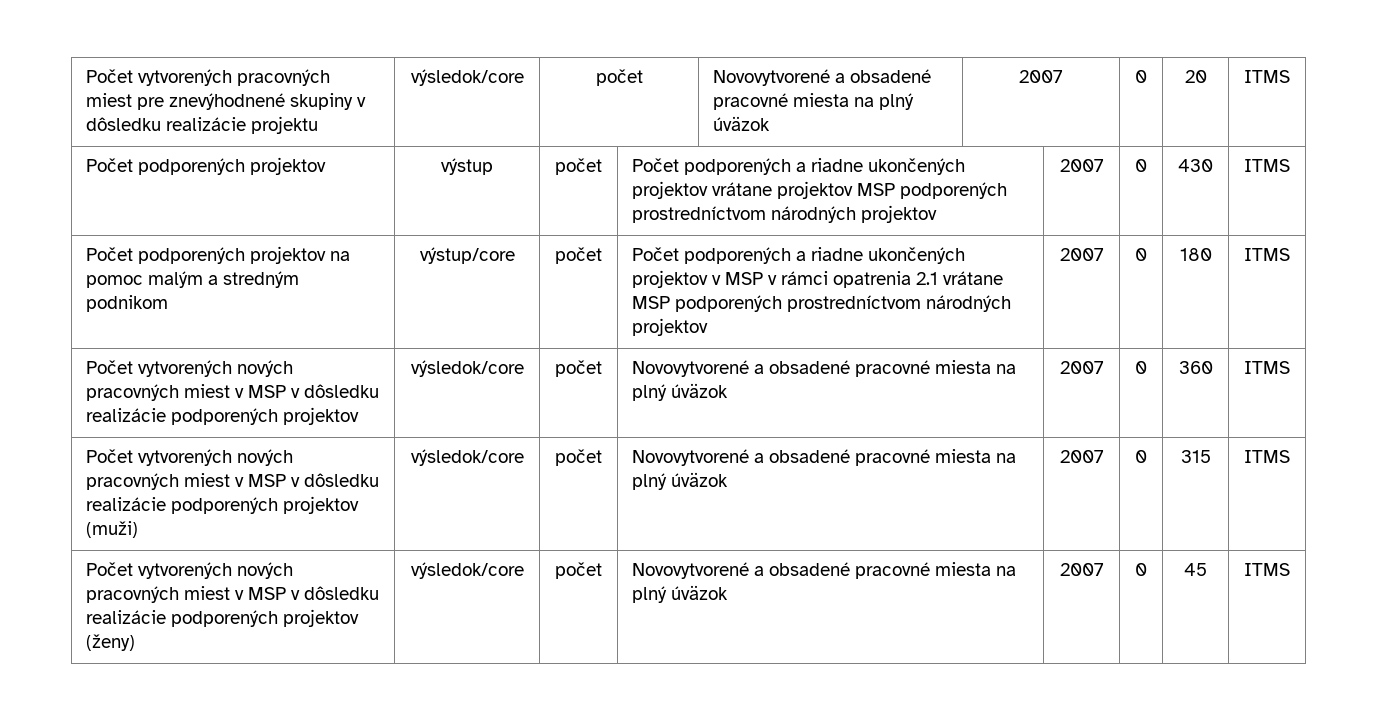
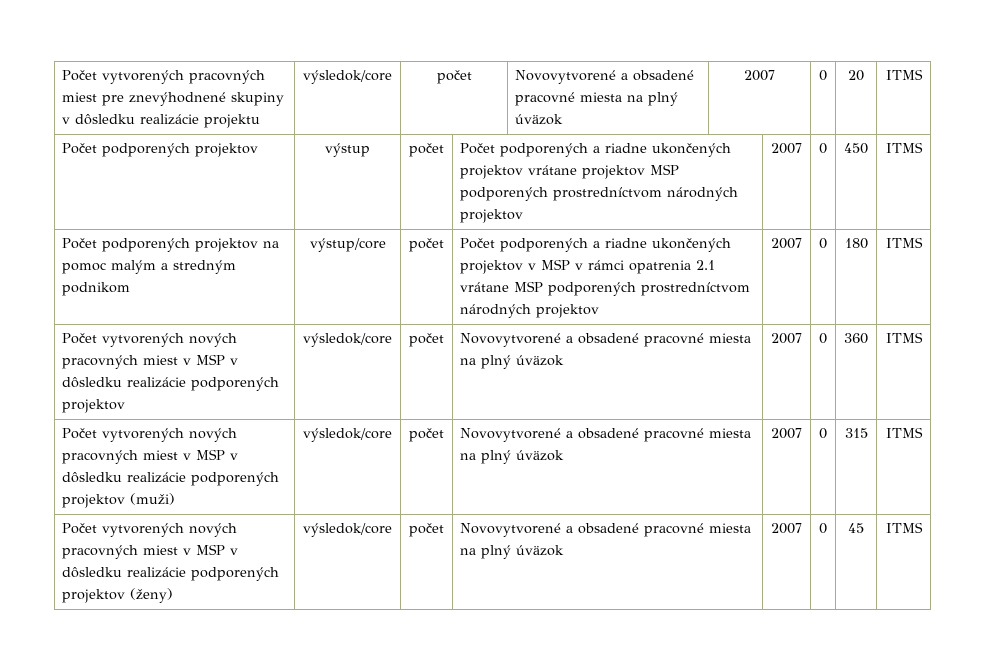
[1178,159,1213,172] 430 -> [844,143,868,154] 450

